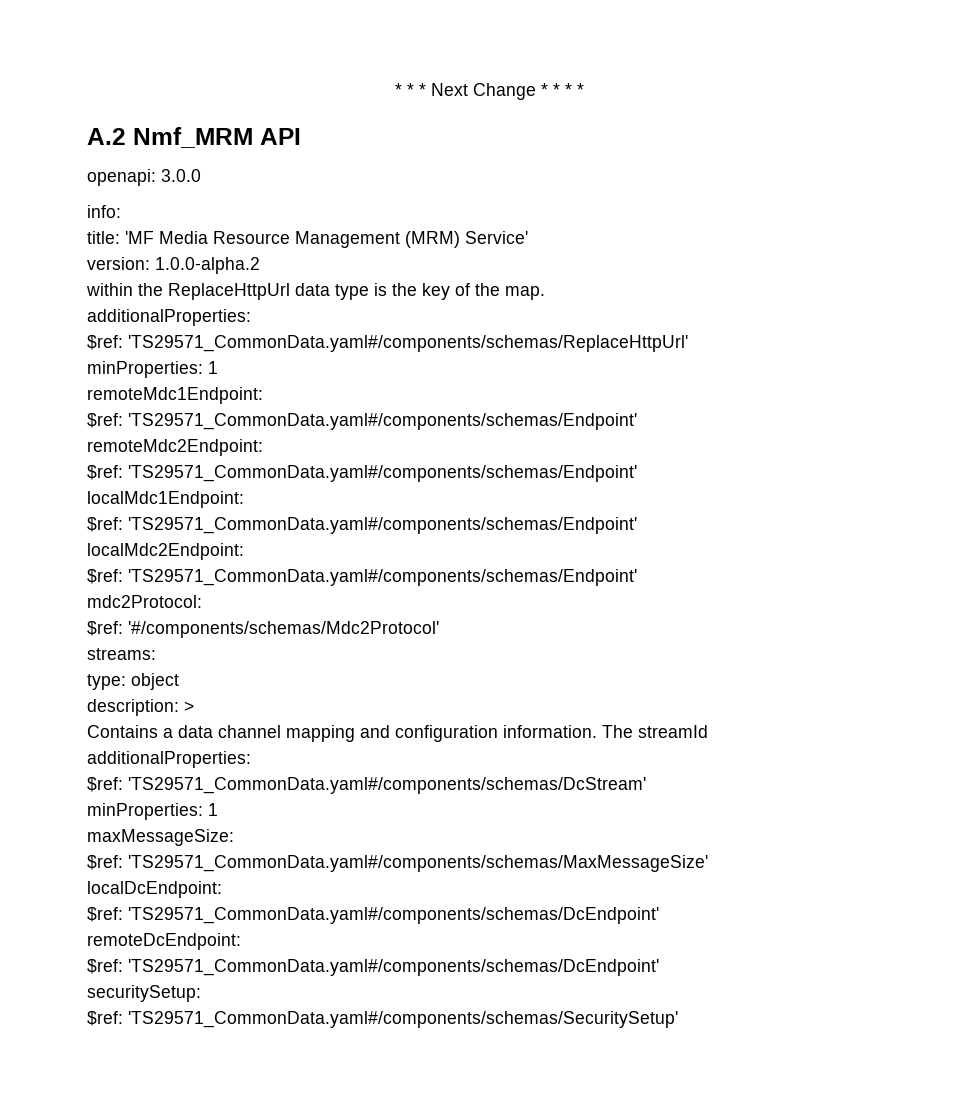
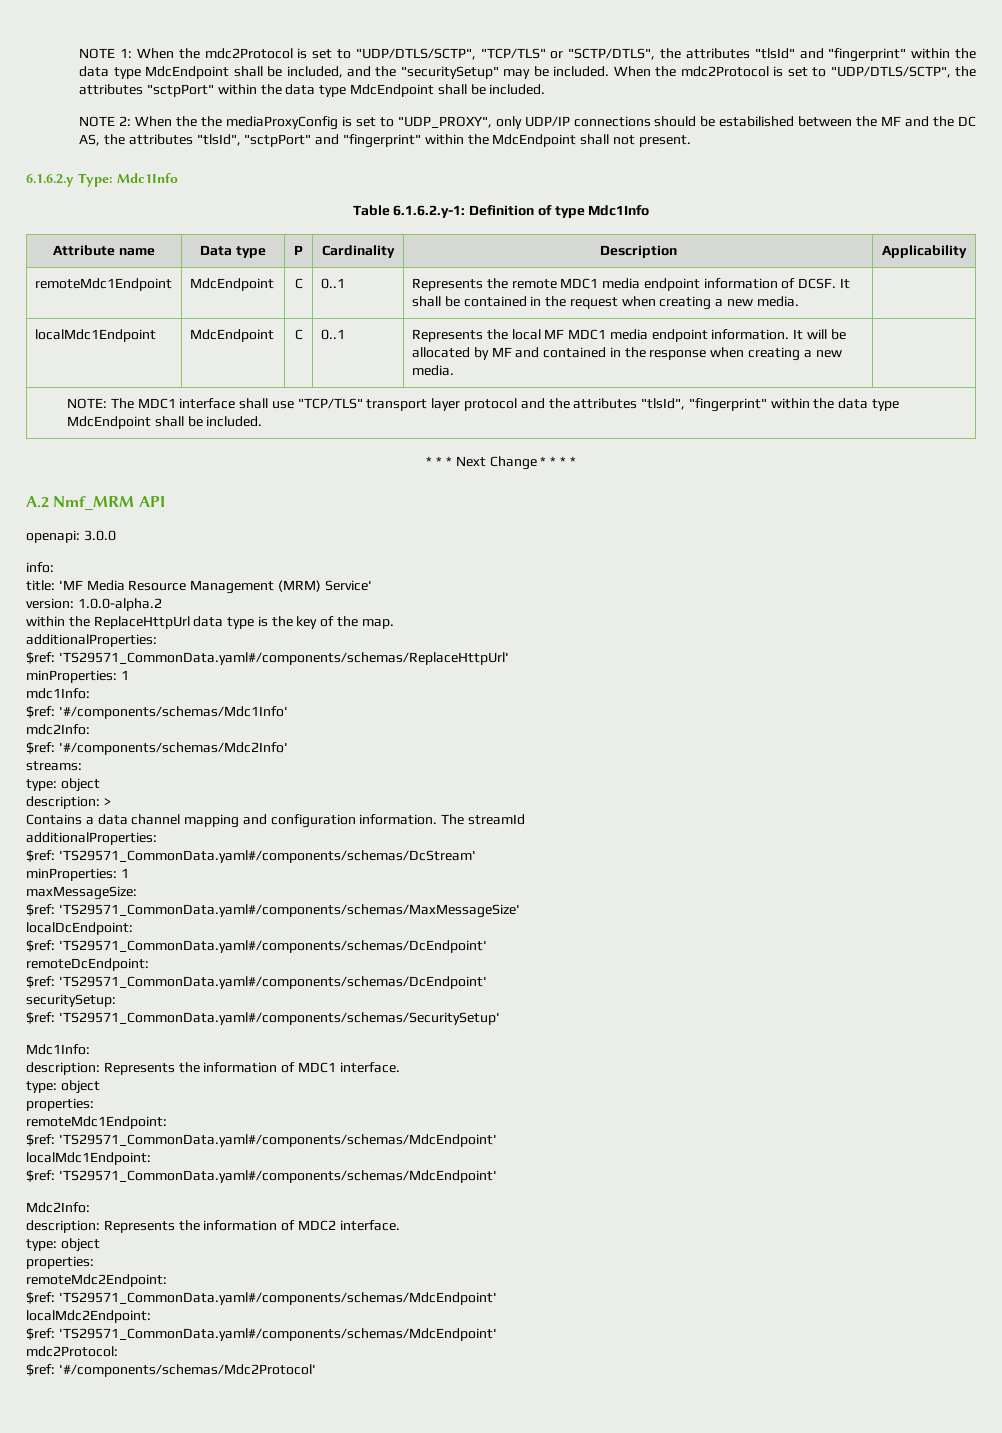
(394, 89) none -> [79,48,977,62] [79,66,976,79] [79,84,546,97] [79,116,977,130] [79,134,691,148] [26,173,178,187] [352,205,650,218] [53,245,155,256] [200,245,266,258] [294,245,303,255] [322,245,395,258] [599,245,677,258] [882,245,967,258] [34,278,172,291] [189,278,274,291] [294,278,303,289] [320,278,345,289] [411,278,850,291] [411,296,799,310] [34,329,156,342] [189,329,274,342] [294,329,303,340] [320,329,345,340] [411,329,846,342] [411,347,842,361] [411,365,454,376] [66,398,899,412] [66,416,263,429] NOTE 1: When the mdc2Protocol is set to "UDP/DTLS/SCTP", "TCP/TLS" or "SCTP/DTLS", the attributes "tlsId" and "fingerprint" within the data type MdcEndpoint shall be included, and the "securitySetup" may be included. When the mdc2Protocol is set to "UDP/DTLS/SCTP", the attributes "sctpPort" within the data type MdcEndpoint shall be included. // NOTE 2: When the the mediaProxyConfig is set to "UDP_PROXY", only UDP/IP connections should be estabilished between the MF and the DC AS, the attributes "tlsId", "sctpPort" and "fingerprint" within the MdcEndpoint shall not present. // 6.1.6.2.y Type: Mdc1Info // Table 6.1.6.2.y-1: Definition of type Mdc1Info // Attribute name | Data type | P | Cardinality | Description | Applicability // remoteMdc1Endpoint | MdcEndpoint | C | 0..1 | Represents the remote MDC1 media endpoint information of DCSF. It shall be contained in the request when creating a new media. | // localMdc1Endpoint | MdcEndpoint | C | 0..1 | Represents the local MF MDC1 media endpoint information. It will be allocated by MF and contained in the response when creating a new media. | // NOTE: The MDC1 interface shall use "TCP/TLS" transport layer protocol and the attributes "tlsId", "fingerprint" within the data type MdcEndpoint shall be included. //
[87,387,263,404] [87,413,637,430] [87,439,263,456] [87,465,637,482] [87,491,244,508] [87,517,637,534] [87,543,244,560] [87,569,637,586] [87,595,202,608] [87,621,439,638] remoteMdc1Endpoint: // $ref: 'TS29571_CommonData.yaml#/components/schemas/Endpoint' // remoteMdc2Endpoint: // $ref: 'TS29571_CommonData.yaml#/components/schemas/Endpoint' // localMdc1Endpoint: // $ref: 'TS29571_CommonData.yaml#/components/schemas/Endpoint' // localMdc2Endpoint: // $ref: 'TS29571_CommonData.yaml#/components/schemas/Endpoint' // mdc2Protocol: // $ref: '#/components/schemas/Mdc2Protocol' -> [26,688,90,699] [26,706,288,719] [26,724,90,735] [26,742,288,755] mdc1Info: // $ref: '#/components/schemas/Mdc1Info' // mdc2Info: // $ref: '#/components/schemas/Mdc2Info'
(678, 1019) none -> [26,1044,90,1055] [26,1062,400,1075] [26,1080,100,1094] [26,1098,94,1111] [26,1116,167,1129] [26,1134,497,1147] [26,1152,151,1165] [26,1170,497,1183] [26,1202,90,1213] [26,1220,400,1233] [26,1238,100,1252] [26,1256,94,1269] [26,1274,167,1287] [26,1292,497,1305] [26,1310,151,1323] [26,1328,497,1341] [26,1346,118,1357] [26,1364,316,1377] // Mdc1Info: // description: Represents the information of MDC1 interface. // type: object // properties: // remoteMdc1Endpoint: // $ref: 'TS29571_CommonData.yaml#/components/schemas/MdcEndpoint' // localMdc1Endpoint: // $ref: 'TS29571_CommonData.yaml#/components/schemas/MdcEndpoint' // Mdc2Info: // description: Represents the information of MDC2 interface. // type: object // properties: // remoteMdc2Endpoint: // $ref: 'TS29571_CommonData.yaml#/components/schemas/MdcEndpoint' // localMdc2Endpoint: // $ref: 'TS29571_CommonData.yaml#/components/schemas/MdcEndpoint' // mdc2Protocol: // $ref: '#/components/schemas/Mdc2Protocol'

